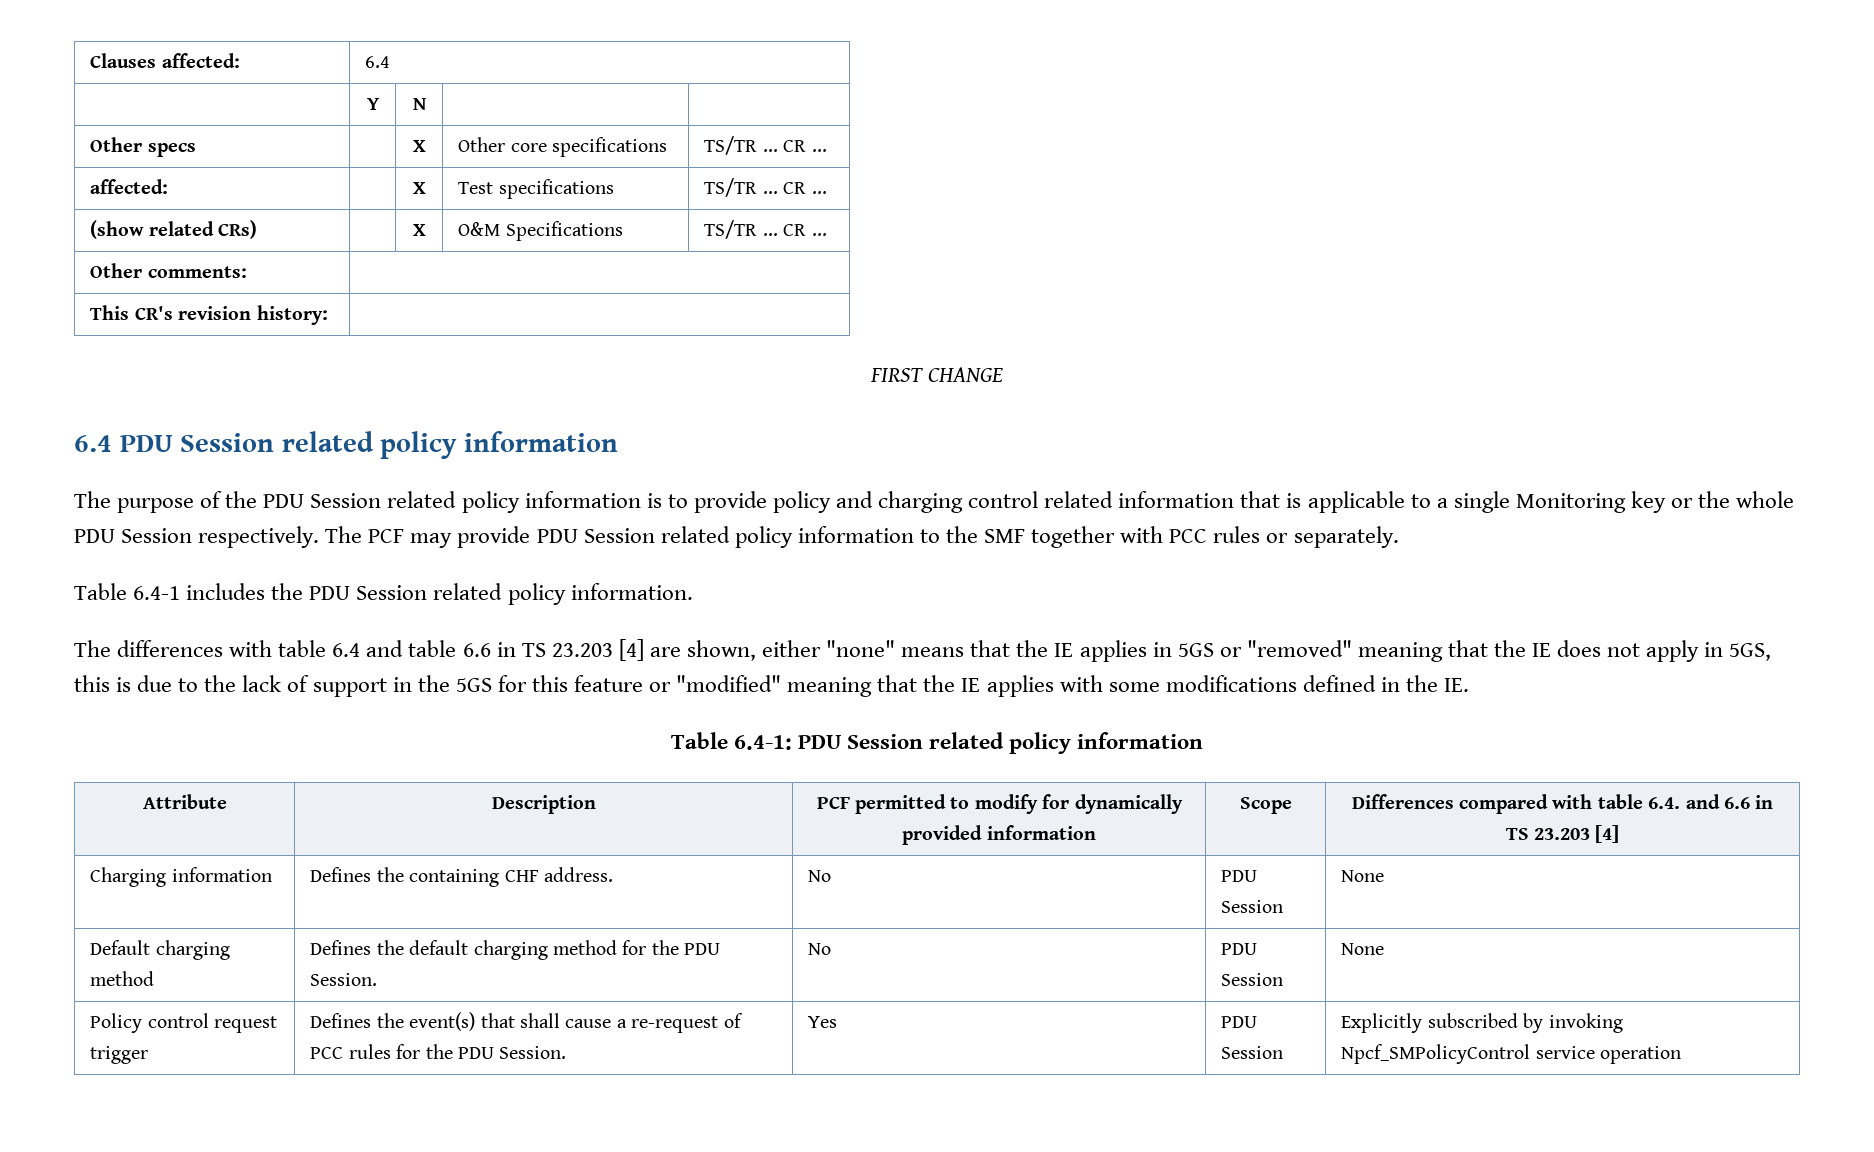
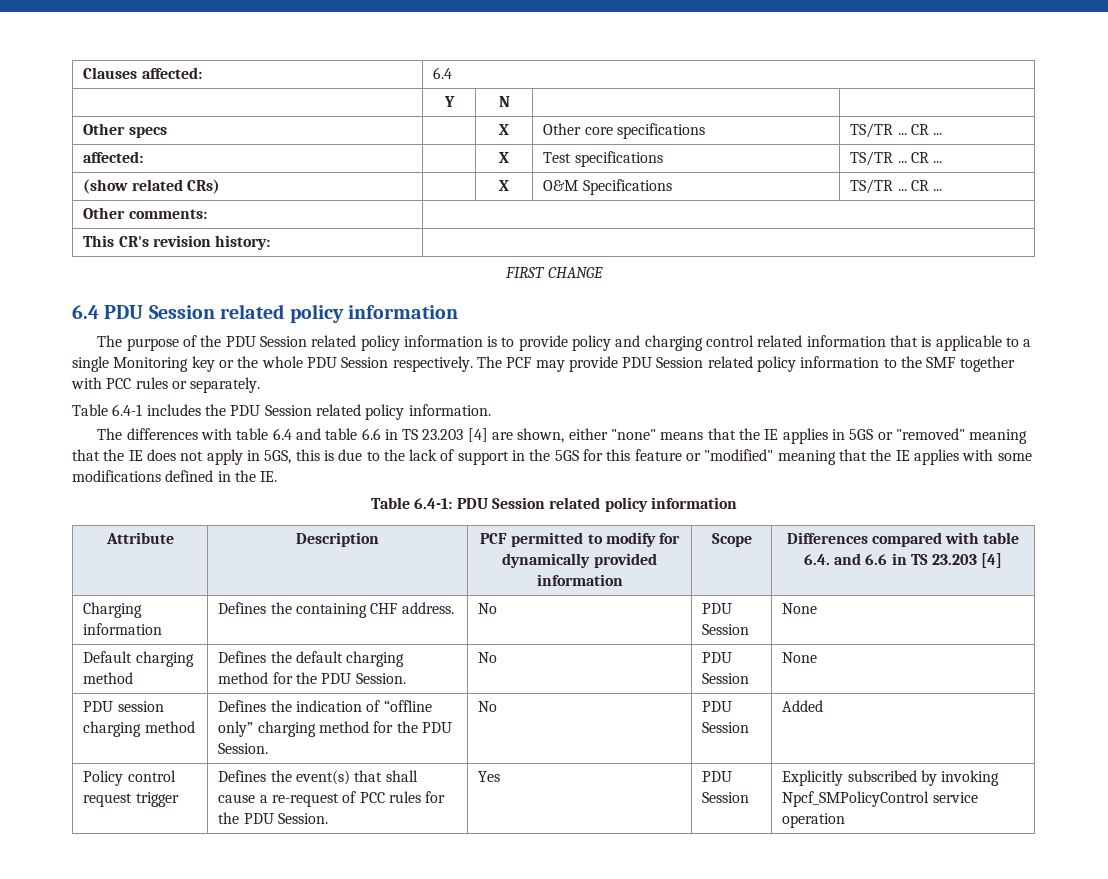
(1385, 949) none -> [83,701,164,712] [83,721,195,737] [218,700,432,712] [218,721,452,737] [218,743,269,754] [478,701,498,712] [702,701,733,712] [702,722,750,733] [782,700,824,712] // PDU session charging method | Defines the indication of “offline only” charging method for the PDU Session. | No | PDU Session | Added

